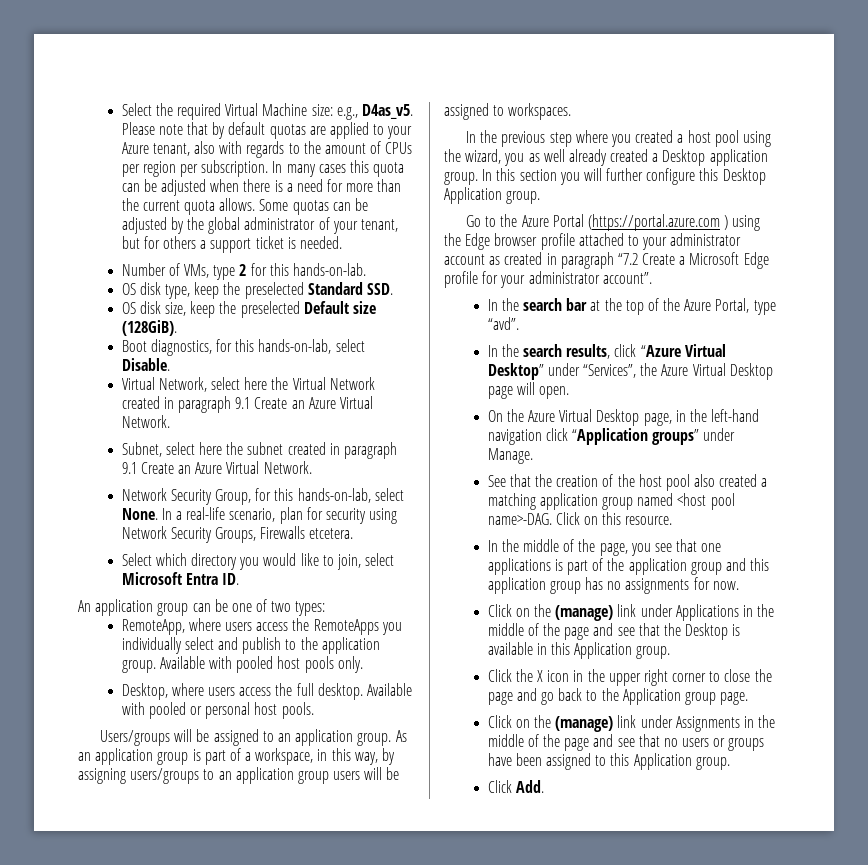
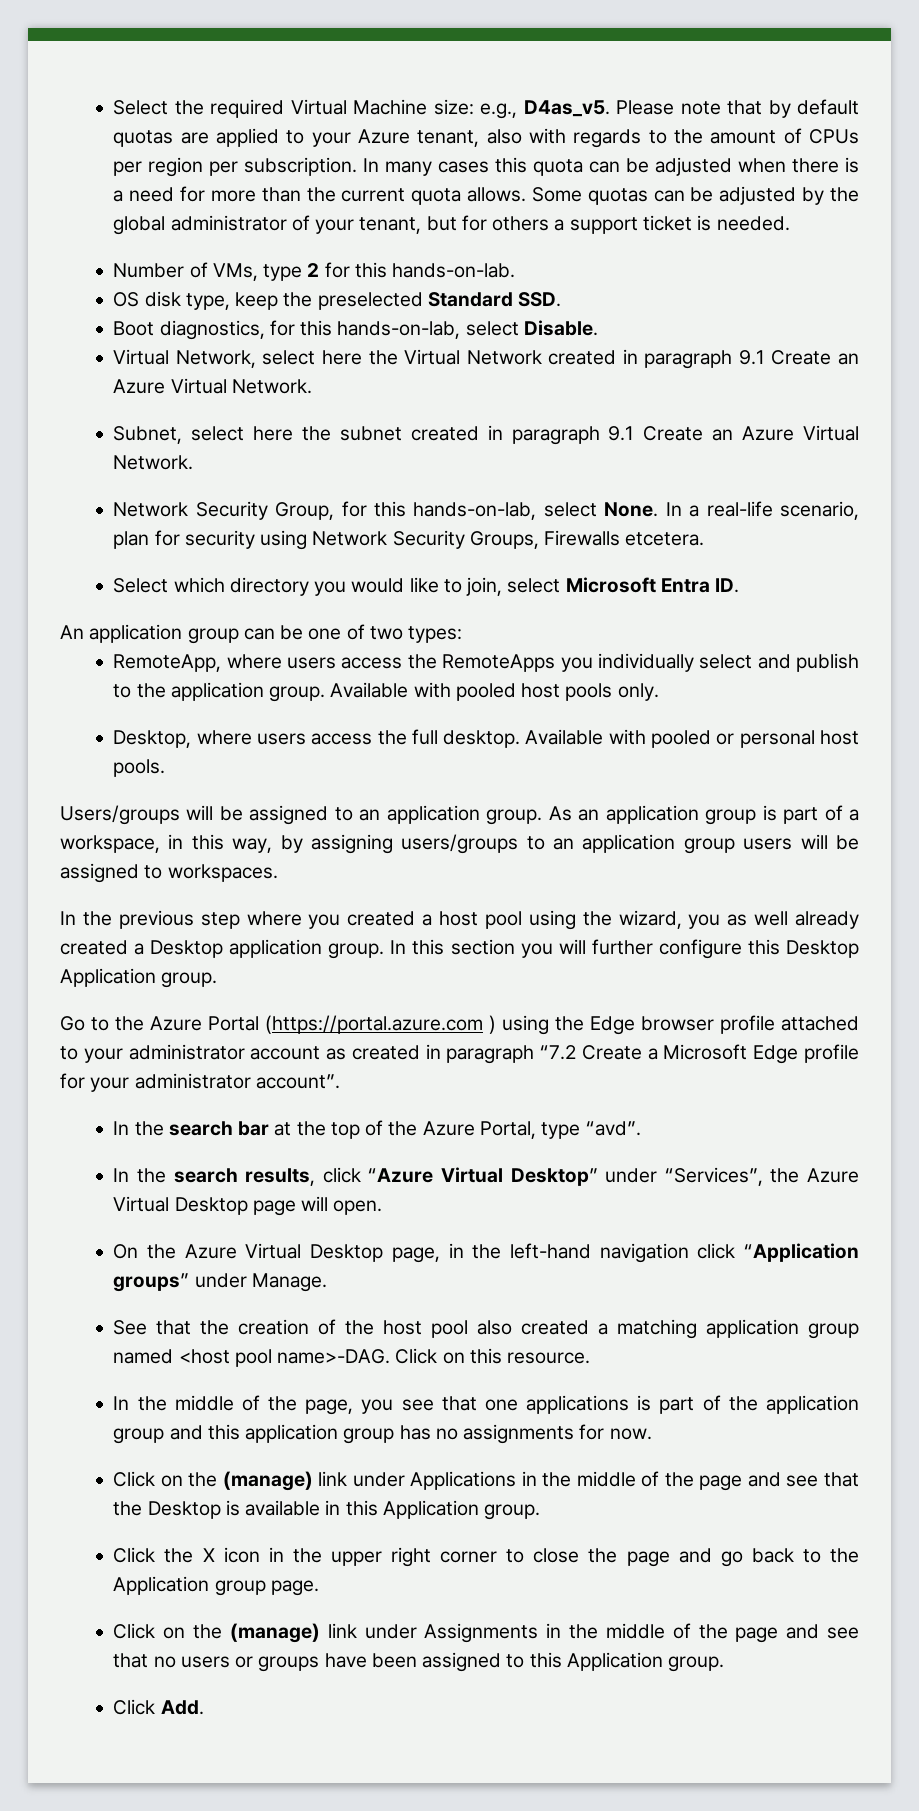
[121,301,376,318] [121,320,177,336] // OS disk size, keep the preselected Default size (128GiB). -> (562, 299) none

